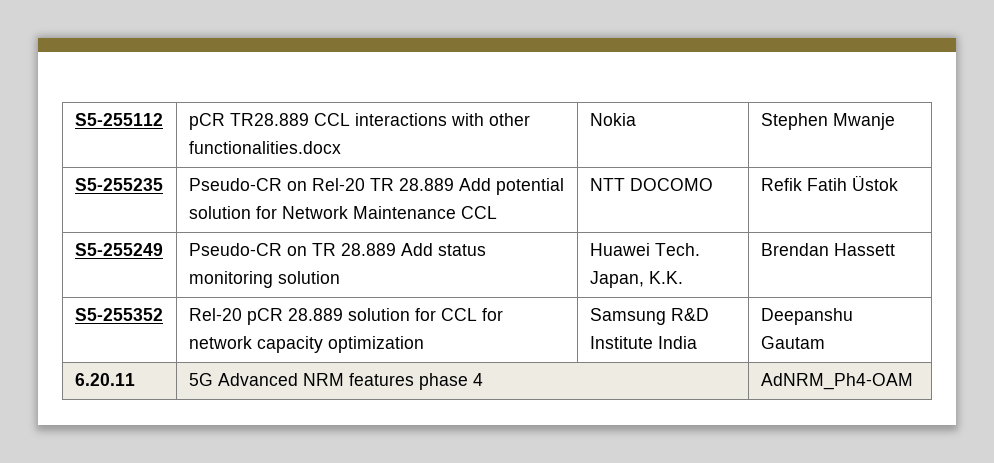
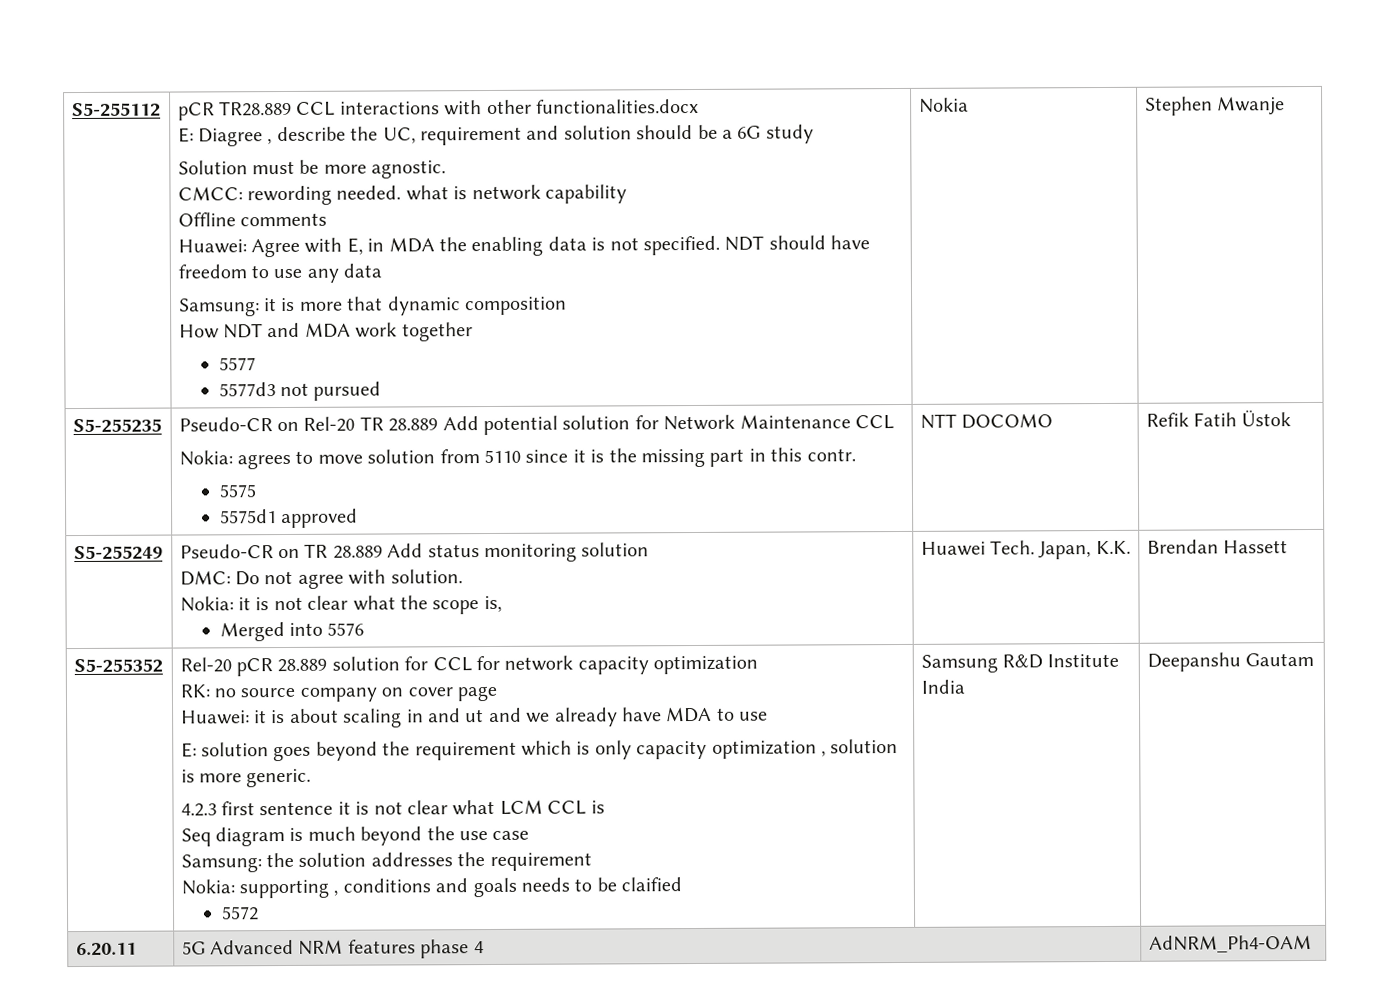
(341, 147) none -> [177,124,814,147] [177,159,447,179] [177,184,628,206] [177,212,328,227] [177,235,871,258] [177,263,383,283] [178,296,568,317] [178,322,473,342] [218,357,256,371] [218,381,382,401] // E: Diagree , describe the UC, requirement and solution should be a 6G study // Solution must be more agnostic. // CMCC: rewording needed. what is network capability // Offline comments // Huawei: Agree with E, in MDA the enabling data is not specified. NDT should have freedom to use any data // Samsung: it is more that dynamic composition // How NDT and MDA work together // 5577 // 5577d3 not pursued
(497, 212) none -> [178,447,856,470] [218,484,256,498] [219,508,359,529] // Nokia: agrees to move solution from 5110 since it is the missing part in this contr. // 5575 // 5575d1 approved
(340, 277) none -> [179,569,463,589] [179,595,502,615] [219,622,365,642] // DMC: Do not agree with solution. // Nokia: it is not clear what the scope is, // Merged into 5576
(424, 344) none -> [179,684,498,702] [180,706,769,728] [180,739,899,762] [180,768,312,788] [180,799,605,817] [180,826,530,847] [180,852,592,873] [180,877,683,899] [220,906,259,921] // RK: no source company on cover page // Huawei: it is about scaling in and ut and we already have MDA to use // E: solution goes beyond the requirement which is only capacity optimization , solution is more generic. // 4.2.3 first sentence it is not clear what LCM CCL is // Seq diagram is much beyond the use case // Samsung: the solution addresses the requirement // Nokia: supporting , conditions and goals needs to be claified // 5572

